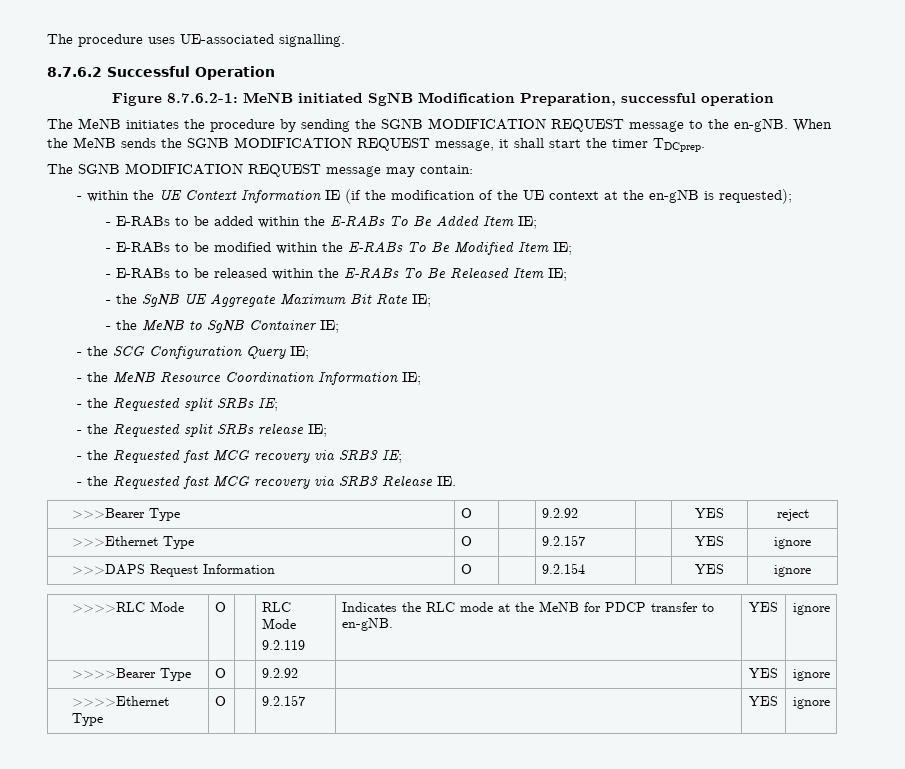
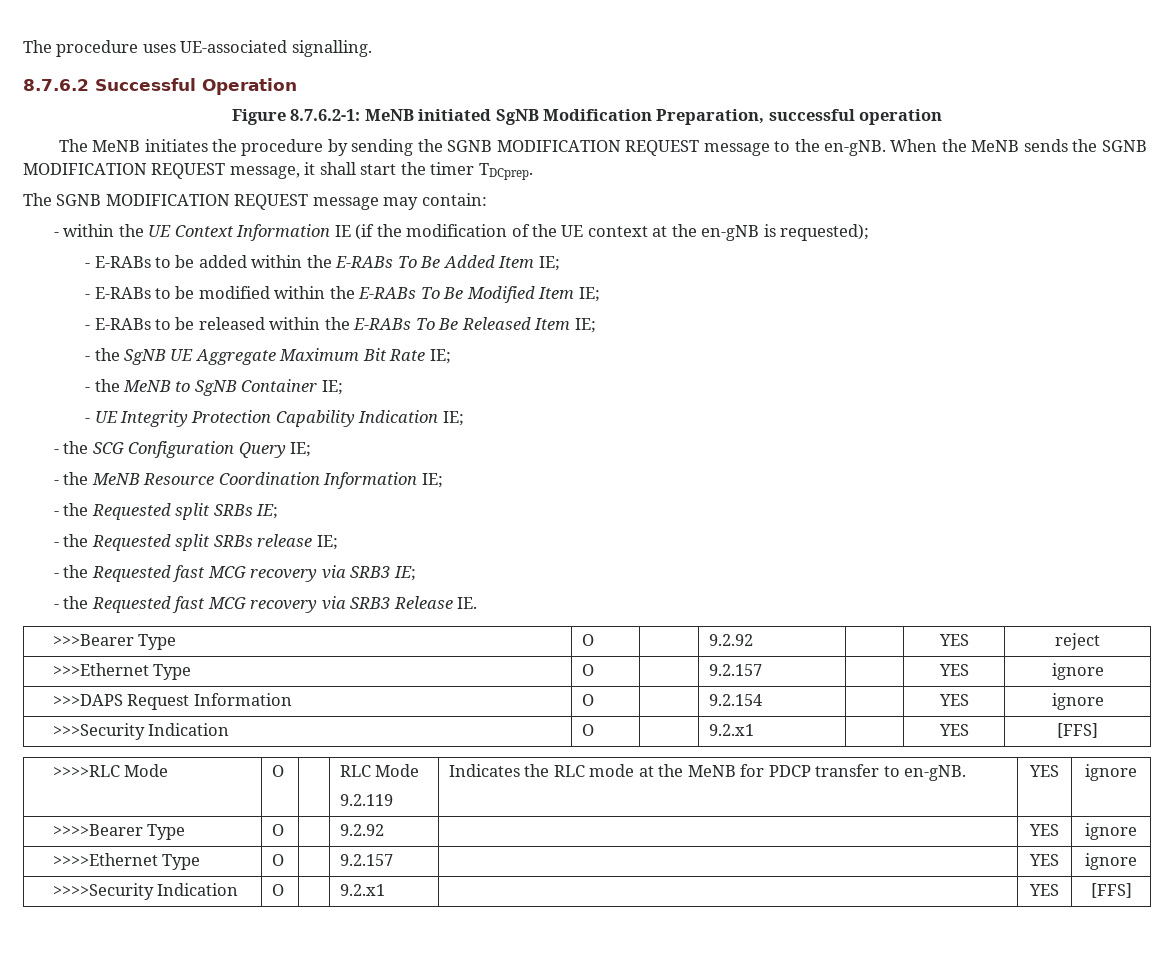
(340, 326) none -> [85,410,464,427] // - UE Integrity Protection Capability Indication IE;
(811, 571) none -> [52,723,230,740] [582,724,595,736] [709,724,755,736] [938,724,969,736] [1057,723,1098,738] // >>>Security Indication | O | | 9.2.x1 | | YES | [FFS]
(830, 703) none -> [52,883,239,900] [272,884,285,896] [340,884,386,896] [1029,884,1059,896] [1090,883,1132,898] // >>>>Security Indication | O | | 9.2.x1 | | YES | [FFS]

